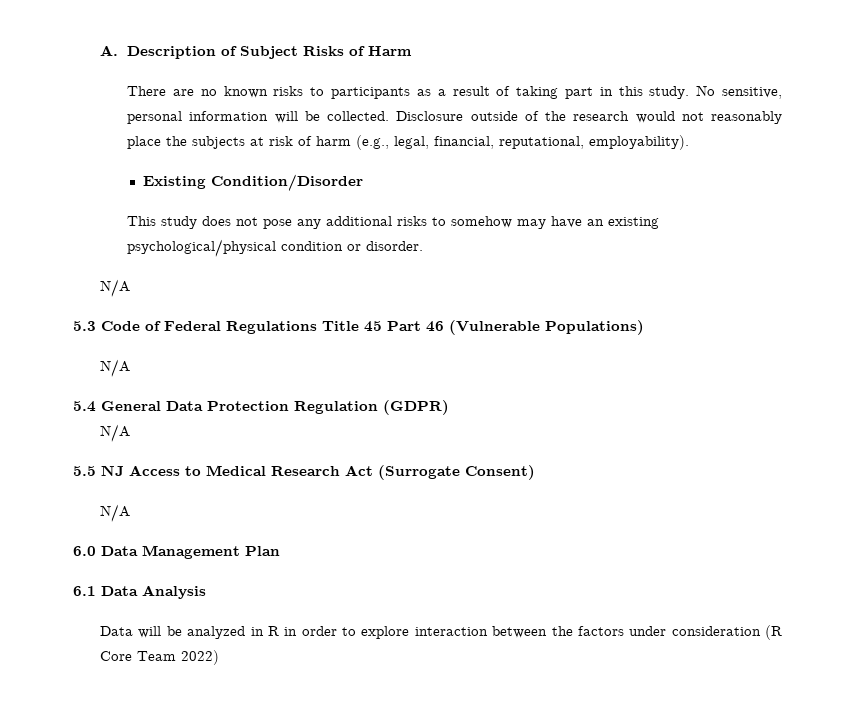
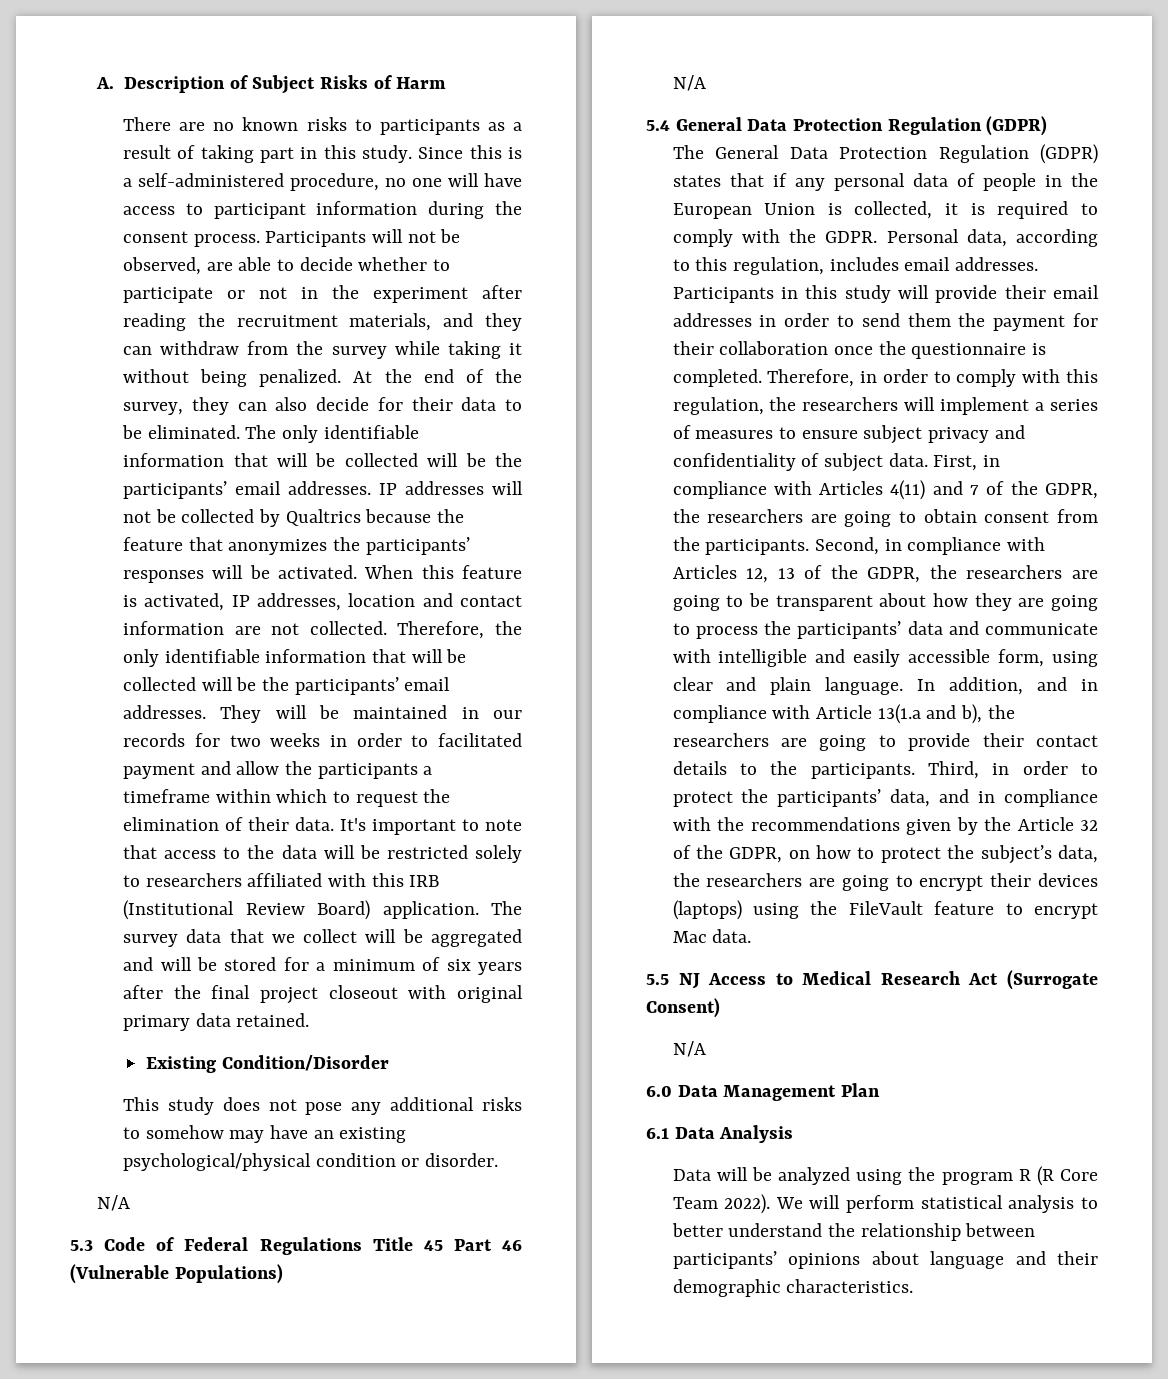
[696,85,783,99] [127,111,783,124] [127,135,690,150] No sensitive, personal information will be collected. Disclosure outside of the research would not reasonably place the subjects at risk of harm (e.g., legal, financial, reputational, employability). -> [418,145,522,159] [123,173,522,191] [123,201,522,219] [123,229,461,247] [123,257,451,275] [123,285,522,303] [123,313,522,331] [123,341,522,359] [123,369,522,387] [123,397,522,415] [122,425,419,443] [123,453,523,467] [123,481,523,499] [123,509,465,527] [123,537,470,555] [123,565,522,583] [123,593,522,611] [123,621,522,639] [123,649,467,667] [123,677,451,695] [123,705,522,723] [123,733,522,747] [123,761,433,779] [123,789,451,807] [123,817,523,835] [123,845,522,863] [123,873,440,887] [123,900,522,920] [123,929,522,947] [123,957,522,975] [123,985,523,1004] [123,1013,310,1031] Since this is a self-administered procedure, no one will have access to participant information during the consent process. Participants will not be observed, are able to decide whether to participate or not in the experiment after reading the recruitment materials, and they can withdraw from the survey while taking it without being penalized. At the end of the survey, they can also decide for their data to be eliminated. The only identifiable information that will be collected will be the participants’ email addresses. IP addresses will not be collected by Qualtrics because the feature that anonymizes the participants’ responses will be activated. When this feature is activated, IP addresses, location and contact information are not collected. Therefore, the only identifiable information that will be collected will be the participants’ email addresses. They will be maintained in our records for two weeks in order to facilitated payment and allow the participants a timeframe within which to request the elimination of their data. It's important to note that access to the data will be restricted solely to researchers affiliated with this IRB (Institutional Review Board) application. The survey data that we collect will be aggregated and will be stored for a minimum of six years after the final project closeout with original primary data retained.
[100,424,131,442] N/A -> [672,144,1098,164] [672,173,1098,191] [672,201,1098,219] [672,229,1098,247] [672,257,1038,275] [672,285,1099,303] [672,313,1098,331] [672,341,1046,359] [672,369,1098,387] [672,397,1098,415] [672,425,1025,444] [672,453,1000,472] [672,480,1098,500] [672,509,1098,527] [672,537,1045,555] [672,565,1098,583] [672,593,1098,611] [672,621,1098,639] [672,649,1098,667] [672,677,1098,695] [672,704,1015,724] [672,733,1098,751] [672,761,1098,779] [672,789,1098,807] [672,817,1098,835] [672,845,1098,864] [672,873,1098,891] [672,900,1098,920] [672,929,752,943] The General Data Protection Regulation (GDPR) states that if any personal data of people in the European Union is collected, it is required to comply with the GDPR. Personal data, according to this regulation, includes email addresses. Participants in this study will provide their email addresses in order to send them the payment for their collaboration once the questionnaire is completed. Therefore, in order to comply with this regulation, the researchers will implement a series of measures to ensure subject privacy and confidentiality of subject data. First, in compliance with Articles 4(11) and 7 of the GDPR, the researchers are going to obtain consent from the participants. Second, in compliance with Articles 12, 13 of the GDPR, the researchers are going to be transparent about how they are going to process the participants’ data and communicate with intelligible and easily accessible form, using clear and plain language. In addition, and in compliance with Article 13(1.a and b), the researchers are going to provide their contact details to the participants. Third, in order to protect the participants’ data, and in compliance with the recommendations given by the Article 32 of the GDPR, on how to protect the subject’s data, the researchers are going to encrypt their devices (laptops) using the FileVault feature to encrypt Mac data.
[250,625,782,640] [100,650,220,665] in R in order to explore interaction between the factors under consideration (R Core Team 2022) -> [856,1166,1098,1186] [672,1194,1098,1214] [671,1223,1036,1241] [672,1251,1098,1269] [672,1279,914,1297] using the program R (R Core Team 2022). We will perform statistical analysis to better understand the relationship between participants’ opinions about language and their demographic characteristics.

